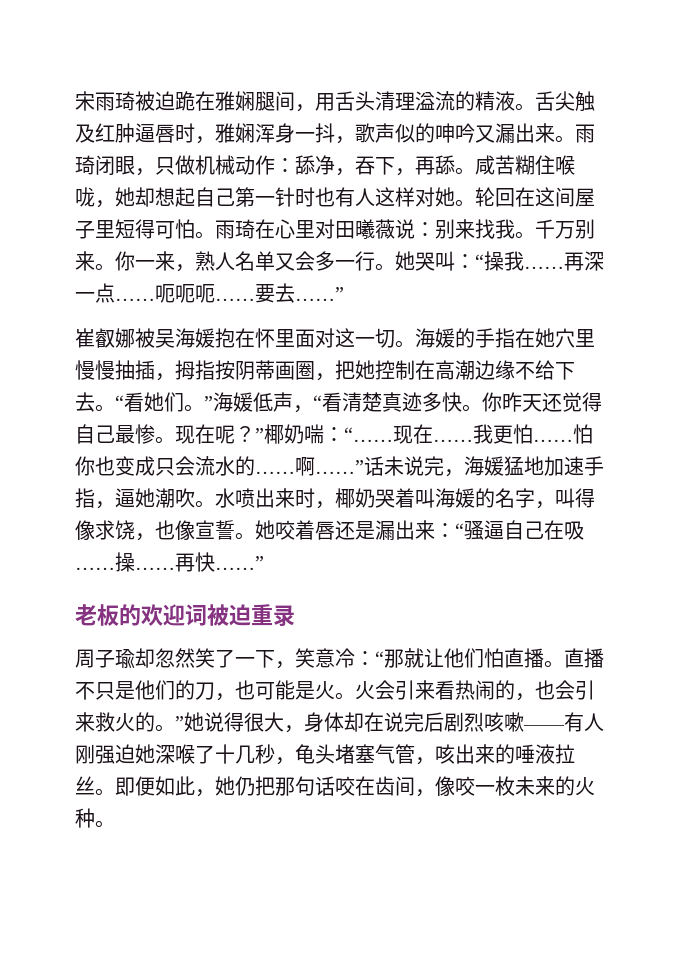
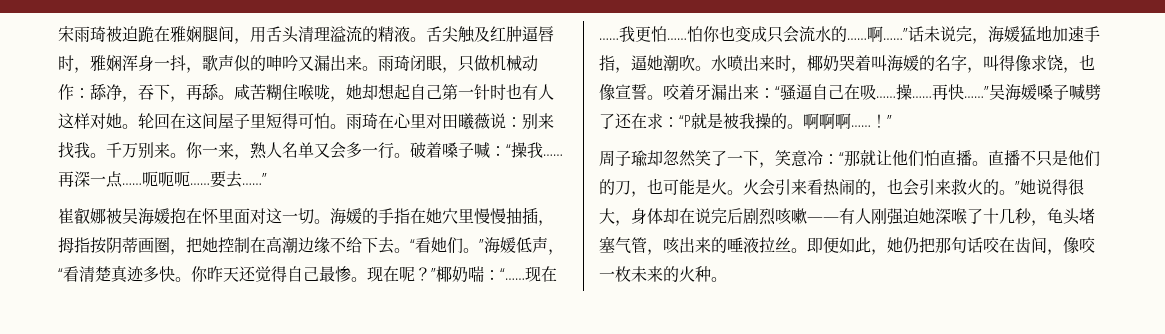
[395,251,455,271] 她哭叫 -> [410,142,490,158] 破着嗓子喊
[255,520,375,540] 她咬着唇还是 -> [663,84,711,100] 咬着牙
[75,604,295,627] // 老板的欢迎词被迫重录 -> [989,84,1101,101] [599,113,892,129] 吴海媛嗓子喊劈了还在求：“P就是被我操的。啊啊啊……！”

